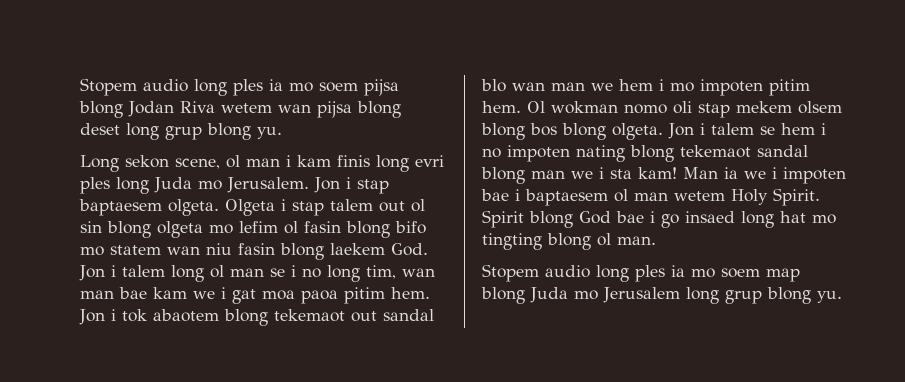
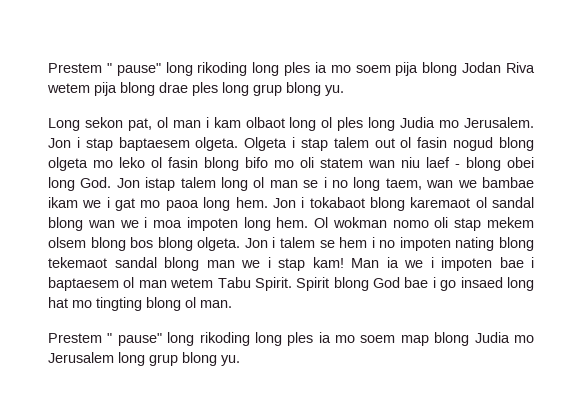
[80,78,399,96] Stopem audio long ples ia mo soem pijsa -> [48,62,419,76] Prestem " pause" long rikoding long ples ia mo soem pija
[278,101,401,118] [80,123,120,135] wan pijsa blong deset -> [94,82,218,96] pija blong drae ples
[175,158,220,169] scene, -> [127,118,152,131] pat,
[337,155,444,172] [80,177,192,194] finis long evri ples long Juda -> [245,117,436,131] olbaot long ol ples long Judia
[80,221,102,233] sin -> [417,137,494,151] fasin nogud
[239,221,278,233] lefim -> [119,157,145,168] leko
(104, 251) none -> [300,157,314,168] oli
[238,243,385,260] fasin blong laekem -> [426,157,534,171] [48,177,75,191] laef - blong obei long
[111,265,116,277] i -> [145,177,176,191] istap
[366,265,435,279] [80,287,430,304] [79,309,434,326] [481,79,810,96] tim, wan man bae kam we i gat moa paoa pitim hem. Jon i tok abaotem blong tekemaot out sandal blo wan man we hem i mo impoten pitim -> [385,177,534,190] [48,197,534,211] [48,217,271,231] taem, wan we bambae ikam we i gat mo paoa long hem. Jon i tokabaot blong karemaot ol sandal blong wan we i moa impoten long
[610,169,632,179] sta -> [278,258,305,271] stap
[731,189,768,205] Holy -> [217,277,251,288] Tabu
[482,264,590,282] Stopem audio -> [48,332,250,346] Prestem " pause" long rikoding
[530,287,568,303] Juda -> [474,332,510,343] Judia

